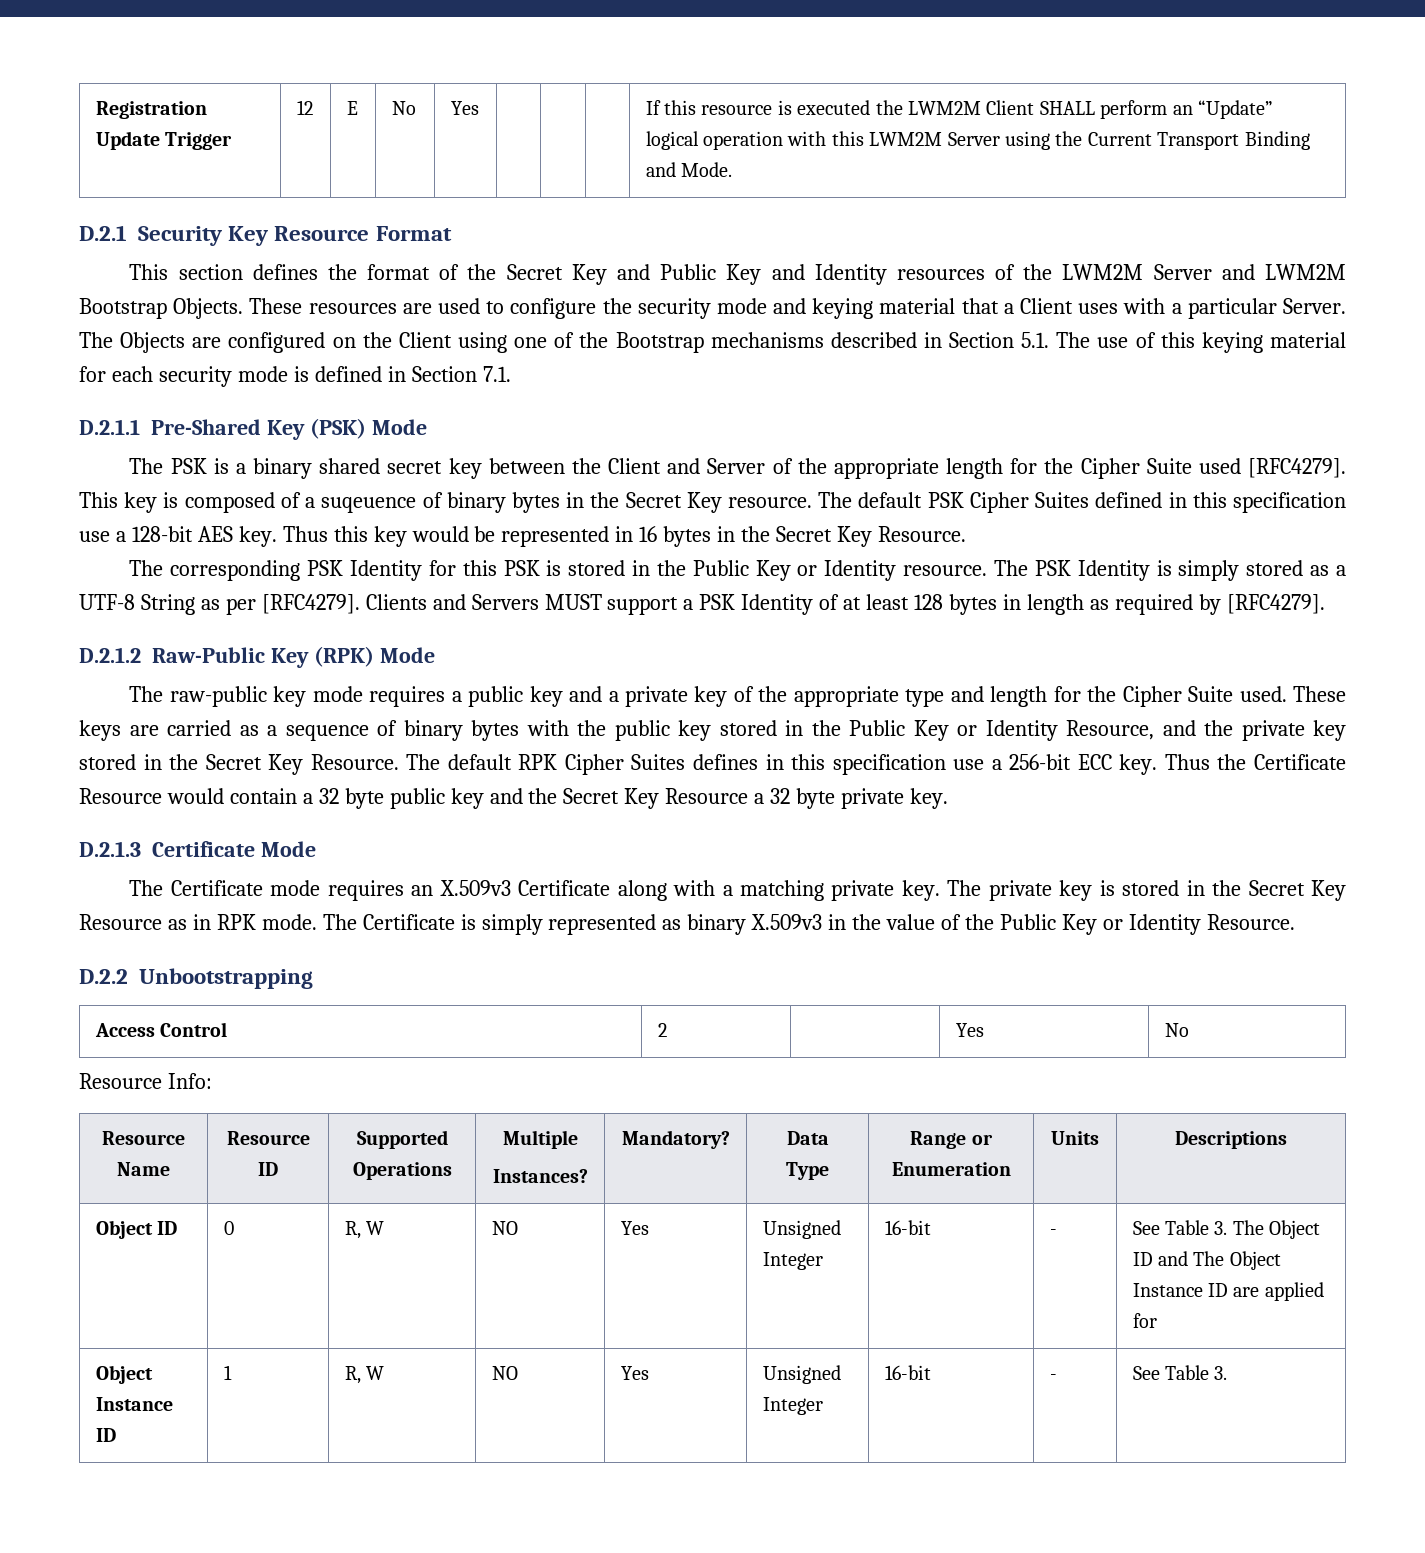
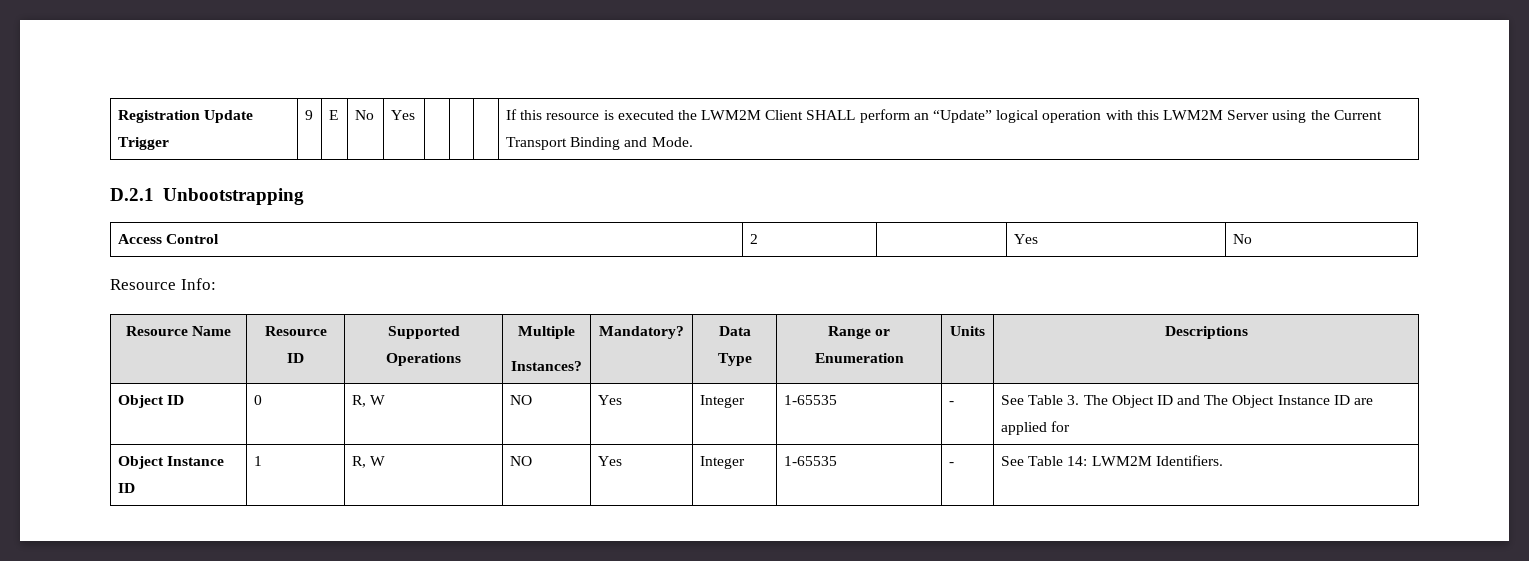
[296,100,313,115] 12 -> [304,110,313,120] 9
[138,226,452,246] [129,264,1347,285] [79,298,1346,319] [79,332,1347,353] [79,366,511,387] [79,418,427,440] [129,458,1346,479] [79,492,1347,513] [79,526,966,547] [129,560,1347,581] [79,594,1325,615] [79,646,435,668] [129,686,1347,707] [79,720,1346,741] [79,754,1346,775] [79,788,948,809] [79,841,316,857] [129,880,1347,901] [79,914,1295,935] [79,969,128,984] Security Key Resource Format // This section defines the format of the Secret Key and Public Key and Identity resources of the LWM2M Server and LWM2M Bootstrap Objects. These resources are used to configure the security mode and keying material that a Client uses with a particular Server. The Objects are configured on the Client using one of the Bootstrap mechanisms described in Section 5.1. The use of this keying material for each security mode is defined in Section 7.1. // D.2.1.1 Pre-Shared Key (PSK) Mode // The PSK is a binary shared secret key between the Client and Server of the appropriate length for the Cipher Suite used [RFC4279]. This key is composed of a suqeuence of binary bytes in the Secret Key resource. The default PSK Cipher Suites defined in this specification use a 128-bit AES key. Thus this key would be represented in 16 bytes in the Secret Key Resource. // The corresponding PSK Identity for this PSK is stored in the Public Key or Identity resource. The PSK Identity is simply stored as a UTF-8 String as per [RFC4279]. Clients and Servers MUST support a PSK Identity of at least 128 bytes in length as required by [RFC4279]. // D.2.1.2 Raw-Public Key (RPK) Mode // The raw-public key mode requires a public key and a private key of the appropriate type and length for the Cipher Suite used. These keys are carried as a sequence of binary bytes with the public key stored in the Public Key or Identity Resource, and the private key stored in the Secret Key Resource. The default RPK Cipher Suites defines in this specification use a 256-bit ECC key. Thus the Certificate Resource would contain a 32 byte public key and the Secret Key Resource a 32 byte private key. // D.2.1.3 Certificate Mode // The Certificate mode requires an X.509v3 Certificate along with a matching private key. The private key is stored in the Secret Key Resource as in RPK mode. The Certificate is simply represented as binary X.509v3 in the value of the Public Key or Identity Resource. // D.2.2 -> (154, 194) none
[762,1220,841,1239] [762,1252,823,1270] [884,1220,931,1235] Unsigned Integer | 16-bit -> [699,395,745,408] [783,395,837,405] Integer | 1-65535
[762,1365,841,1384] [762,1397,823,1415] [884,1365,931,1380] [1049,1374,1057,1380] [1132,1365,1228,1380] Unsigned Integer | 16-bit | - | See Table 3. -> [699,456,745,469] [783,456,837,466] [948,462,954,466] [1000,455,1223,466] Integer | 1-65535 | - | See Table 14: LWM2M Identifiers.

